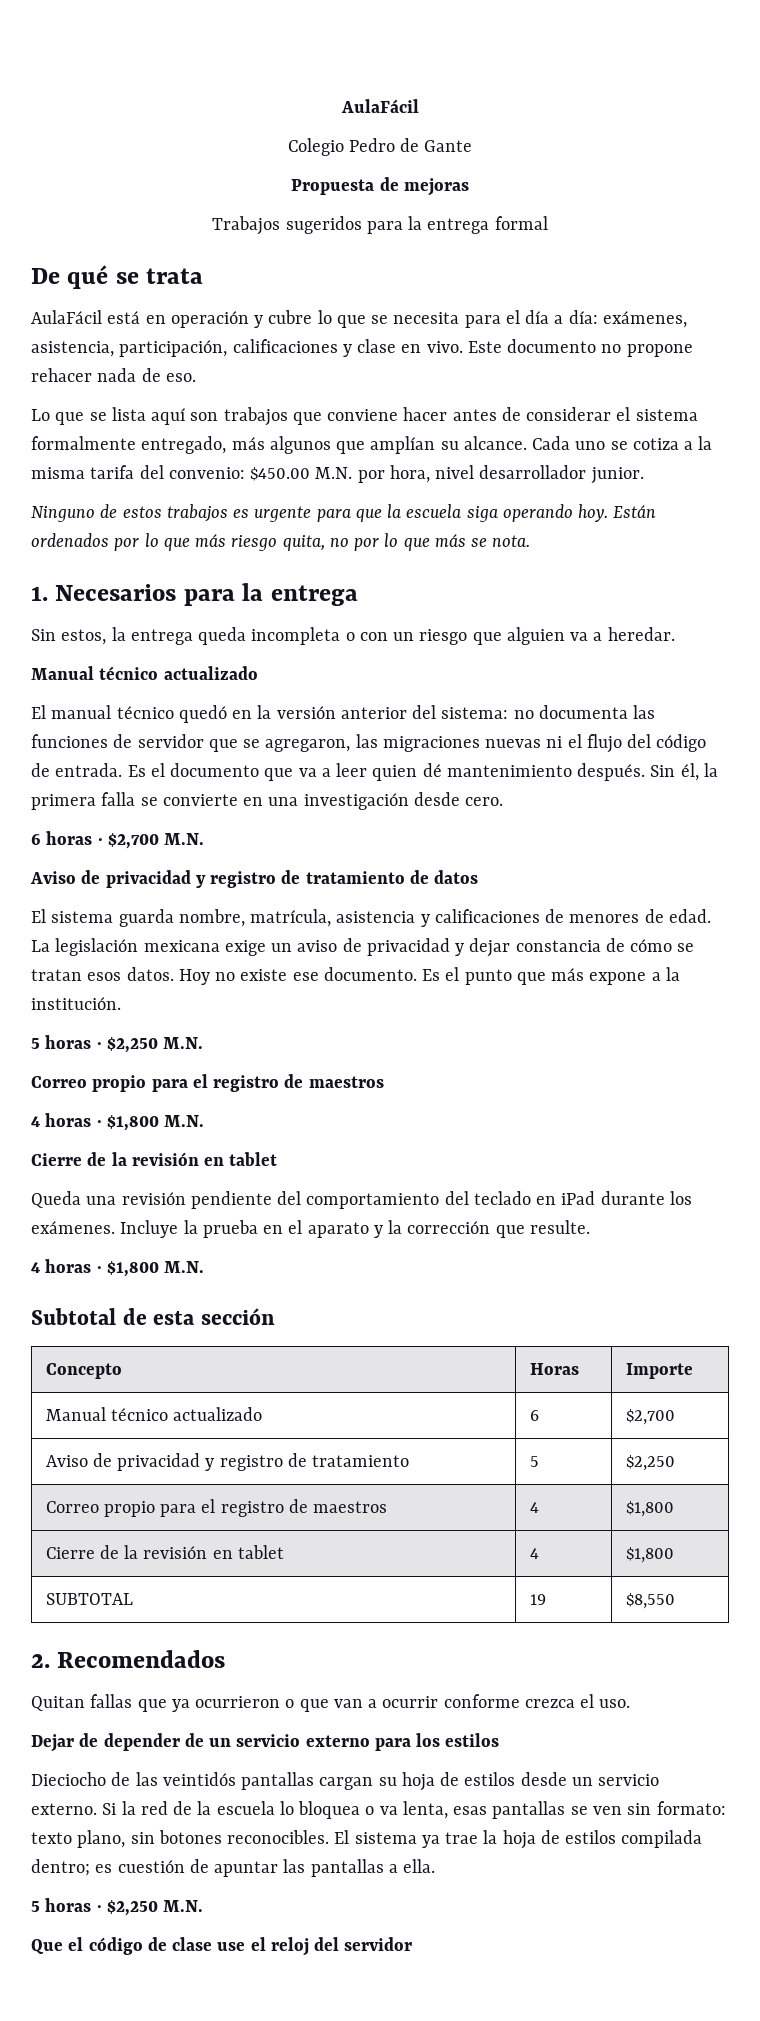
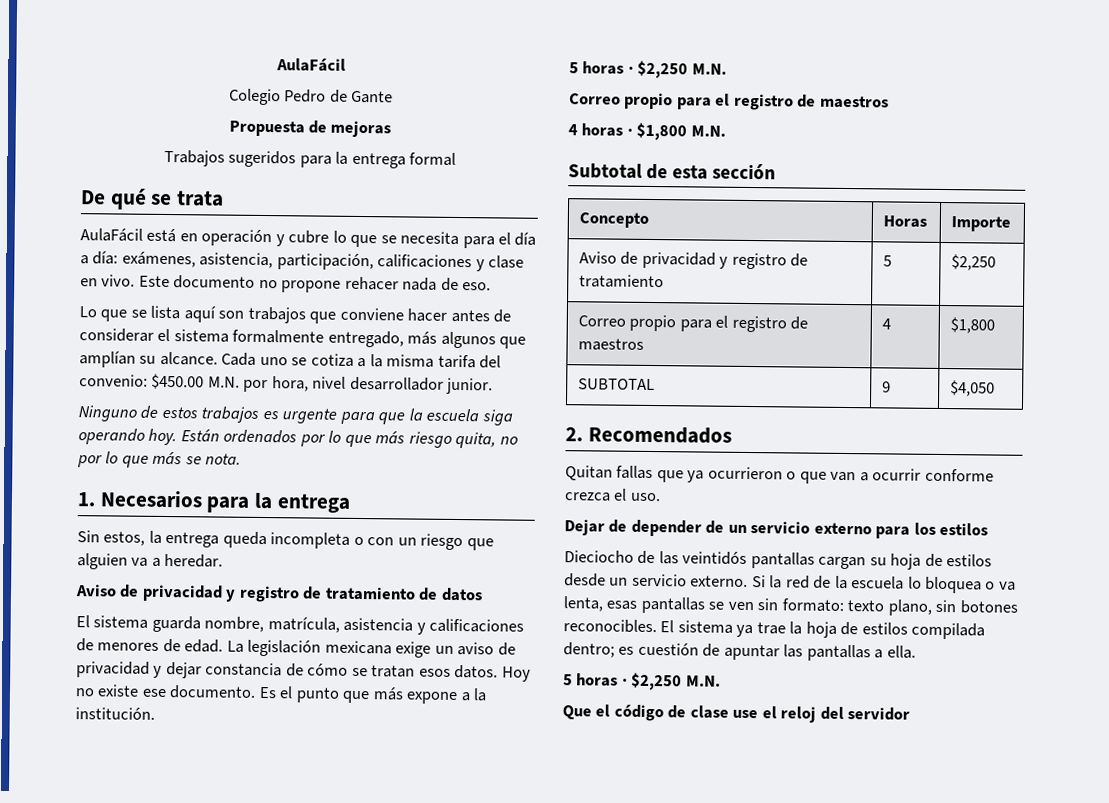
[31,666,258,680] [31,705,656,723] [31,734,707,753] [31,763,718,781] [31,792,504,810] [31,831,205,849] // Manual técnico actualizado // El manual técnico quedó en la versión anterior del sistema: no documenta las funciones de servidor que se agregaron, las migraciones nuevas ni el flujo del código de entrada. Es el documento que va a leer quien dé mantenimiento después. Sin él, la primera falla se convierte en una investigación desde cero. // 6 horas · $2,700 M.N. -> (224, 560) none
[31,1152,278,1166] [31,1191,692,1209] [31,1220,590,1238] [31,1259,205,1277] // Cierre de la revisión en tablet // Queda una revisión pendiente del comportamiento del teclado en iPad durante los exámenes. Incluye la prueba en el aparato y la corrección que resulte. // 4 horas · $1,800 M.N. -> (726, 131) none
[45,1407,263,1421] [529,1410,539,1421] [625,1409,675,1425] // Manual técnico actualizado | 6 | $2,700 -> (1011, 224) none
[45,1545,284,1559] [529,1548,539,1559] [625,1547,674,1563] // Cierre de la revisión en tablet | 4 | $1,800 -> (995, 325) none
[529,1594,546,1605] [625,1593,675,1609] 19 | $8,550 -> [881,381,891,393] [949,380,995,397] 9 | $4,050

